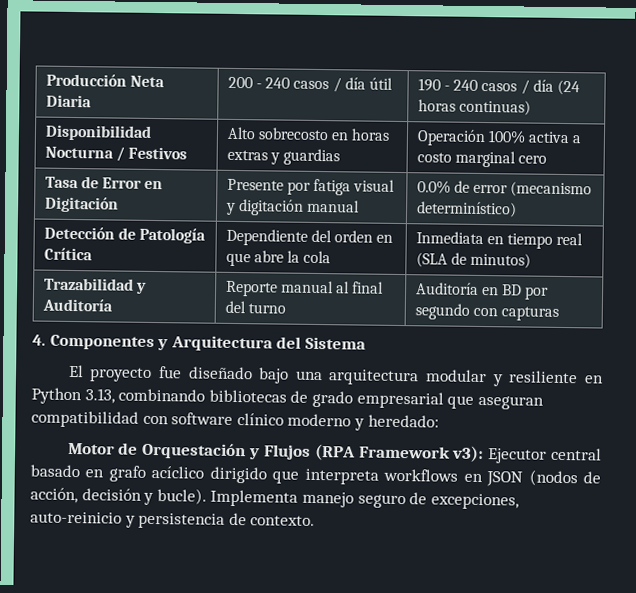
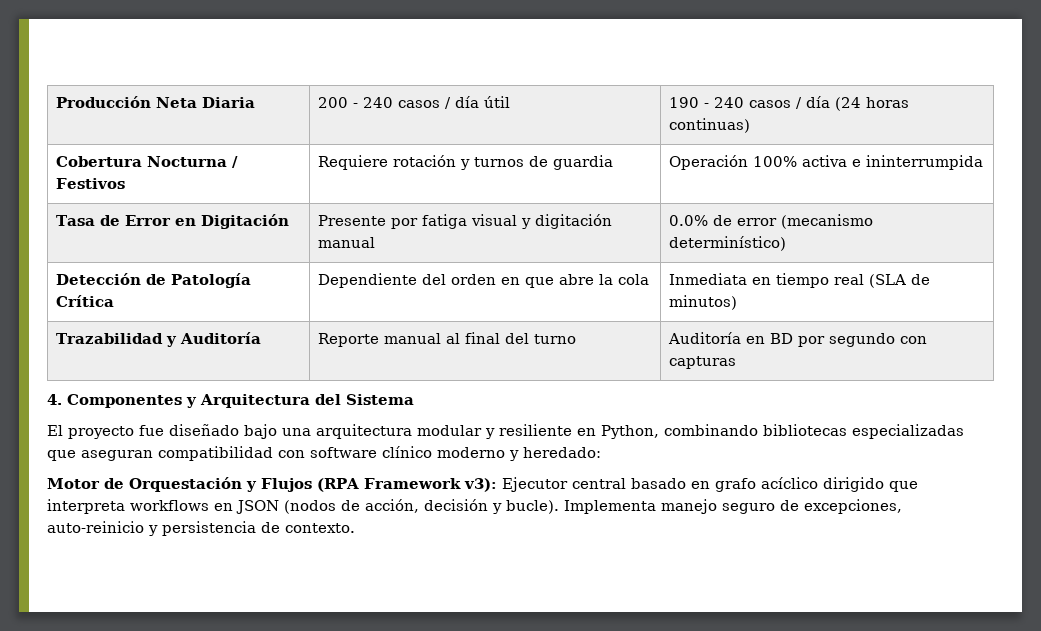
[44,124,152,141] Disponibilidad -> [55,156,142,167] Cobertura
[226,126,391,141] [226,148,341,166] Alto sobrecosto en horas extras y guardias -> [317,155,613,170] Requiere rotación y turnos de guardia
[572,135,582,144] [416,150,548,168] a costo marginal cero -> [851,155,983,170] e ininterrumpida
[31,387,444,409] Python 3.13, combinando bibliotecas de grado empresarial -> [601,424,964,439] Python, combinando bibliotecas especializadas

